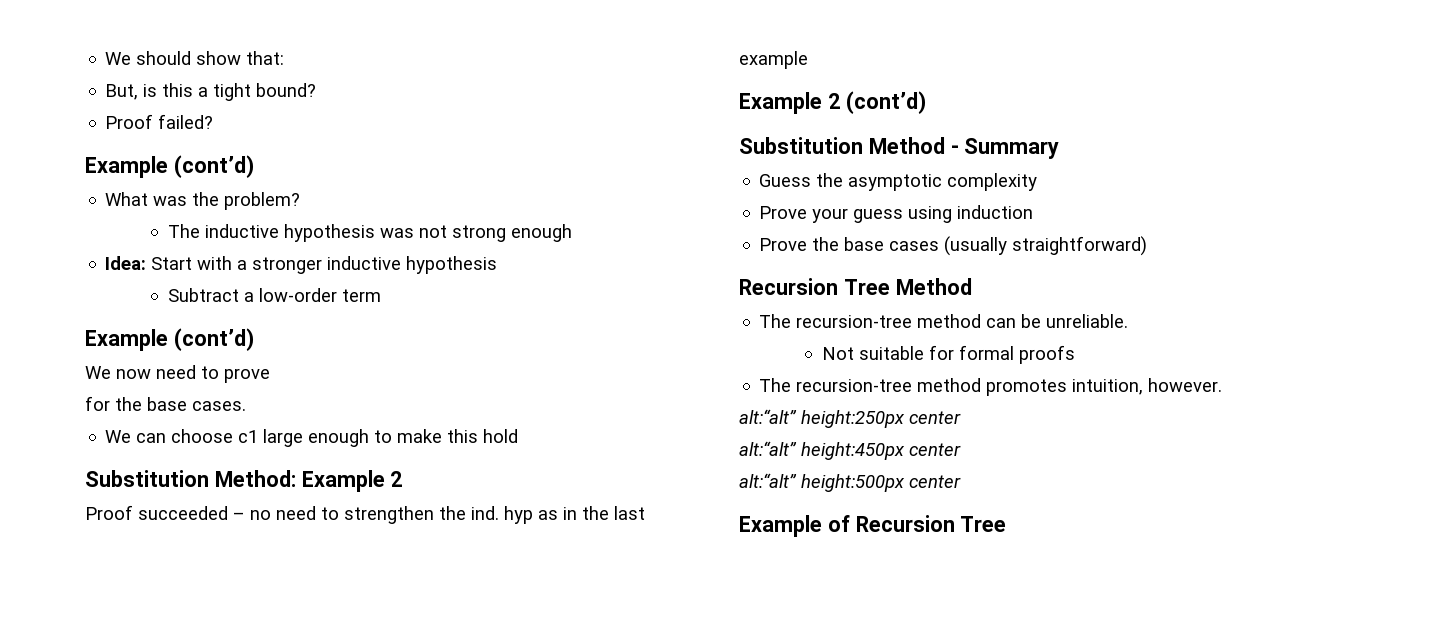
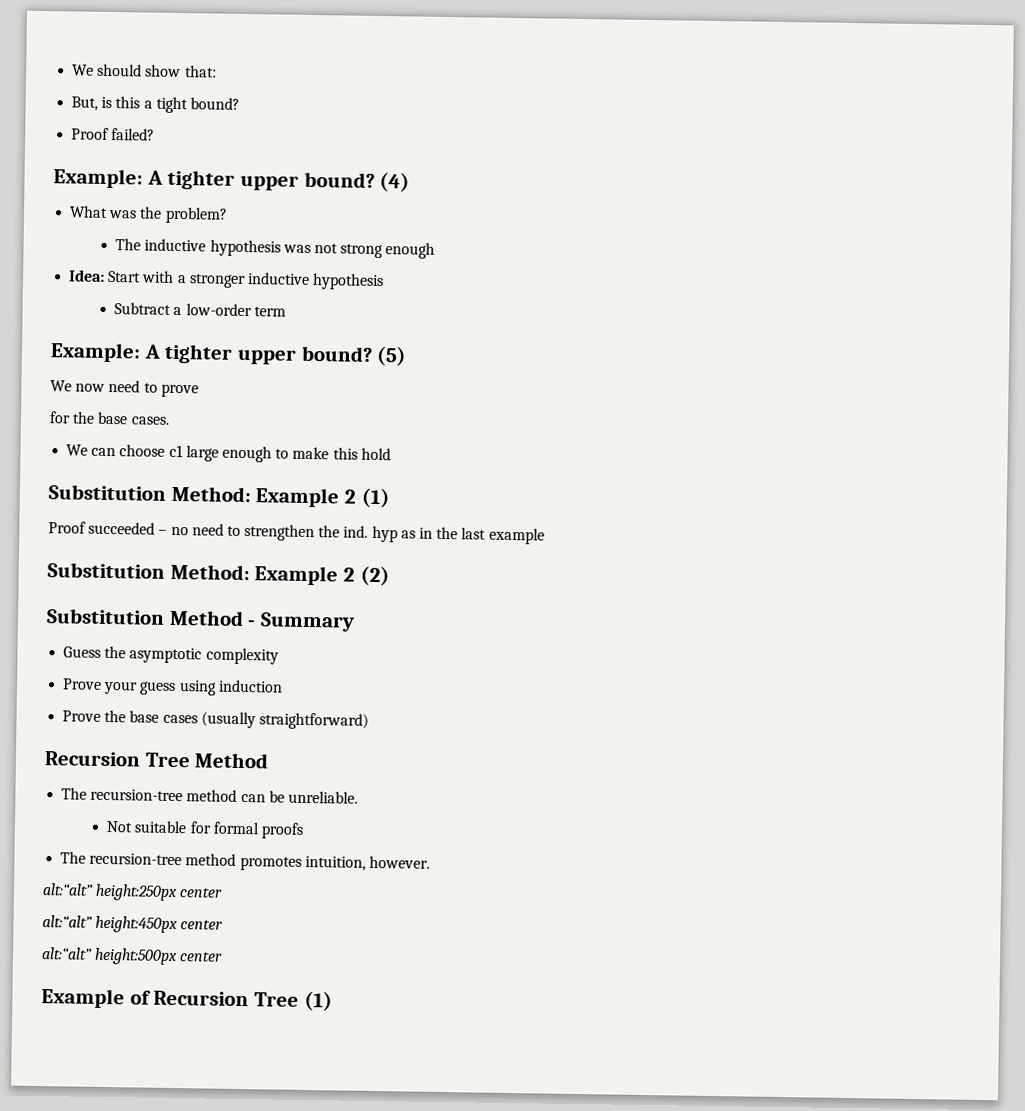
[85,155,254,178] Example (cont’d) -> [53,168,411,193] Example: A tighter upper bound? (4)
[85,328,254,351] Example (cont’d) -> [50,342,408,367] Example: A tighter upper bound? (5)
(403, 479) none -> [360,487,390,509] (1)
[739,91,926,114] Example 2 (cont’d) -> [47,562,390,587] Substitution Method: Example 2 (2)
(1007, 524) none -> [303,990,333,1012] (1)

